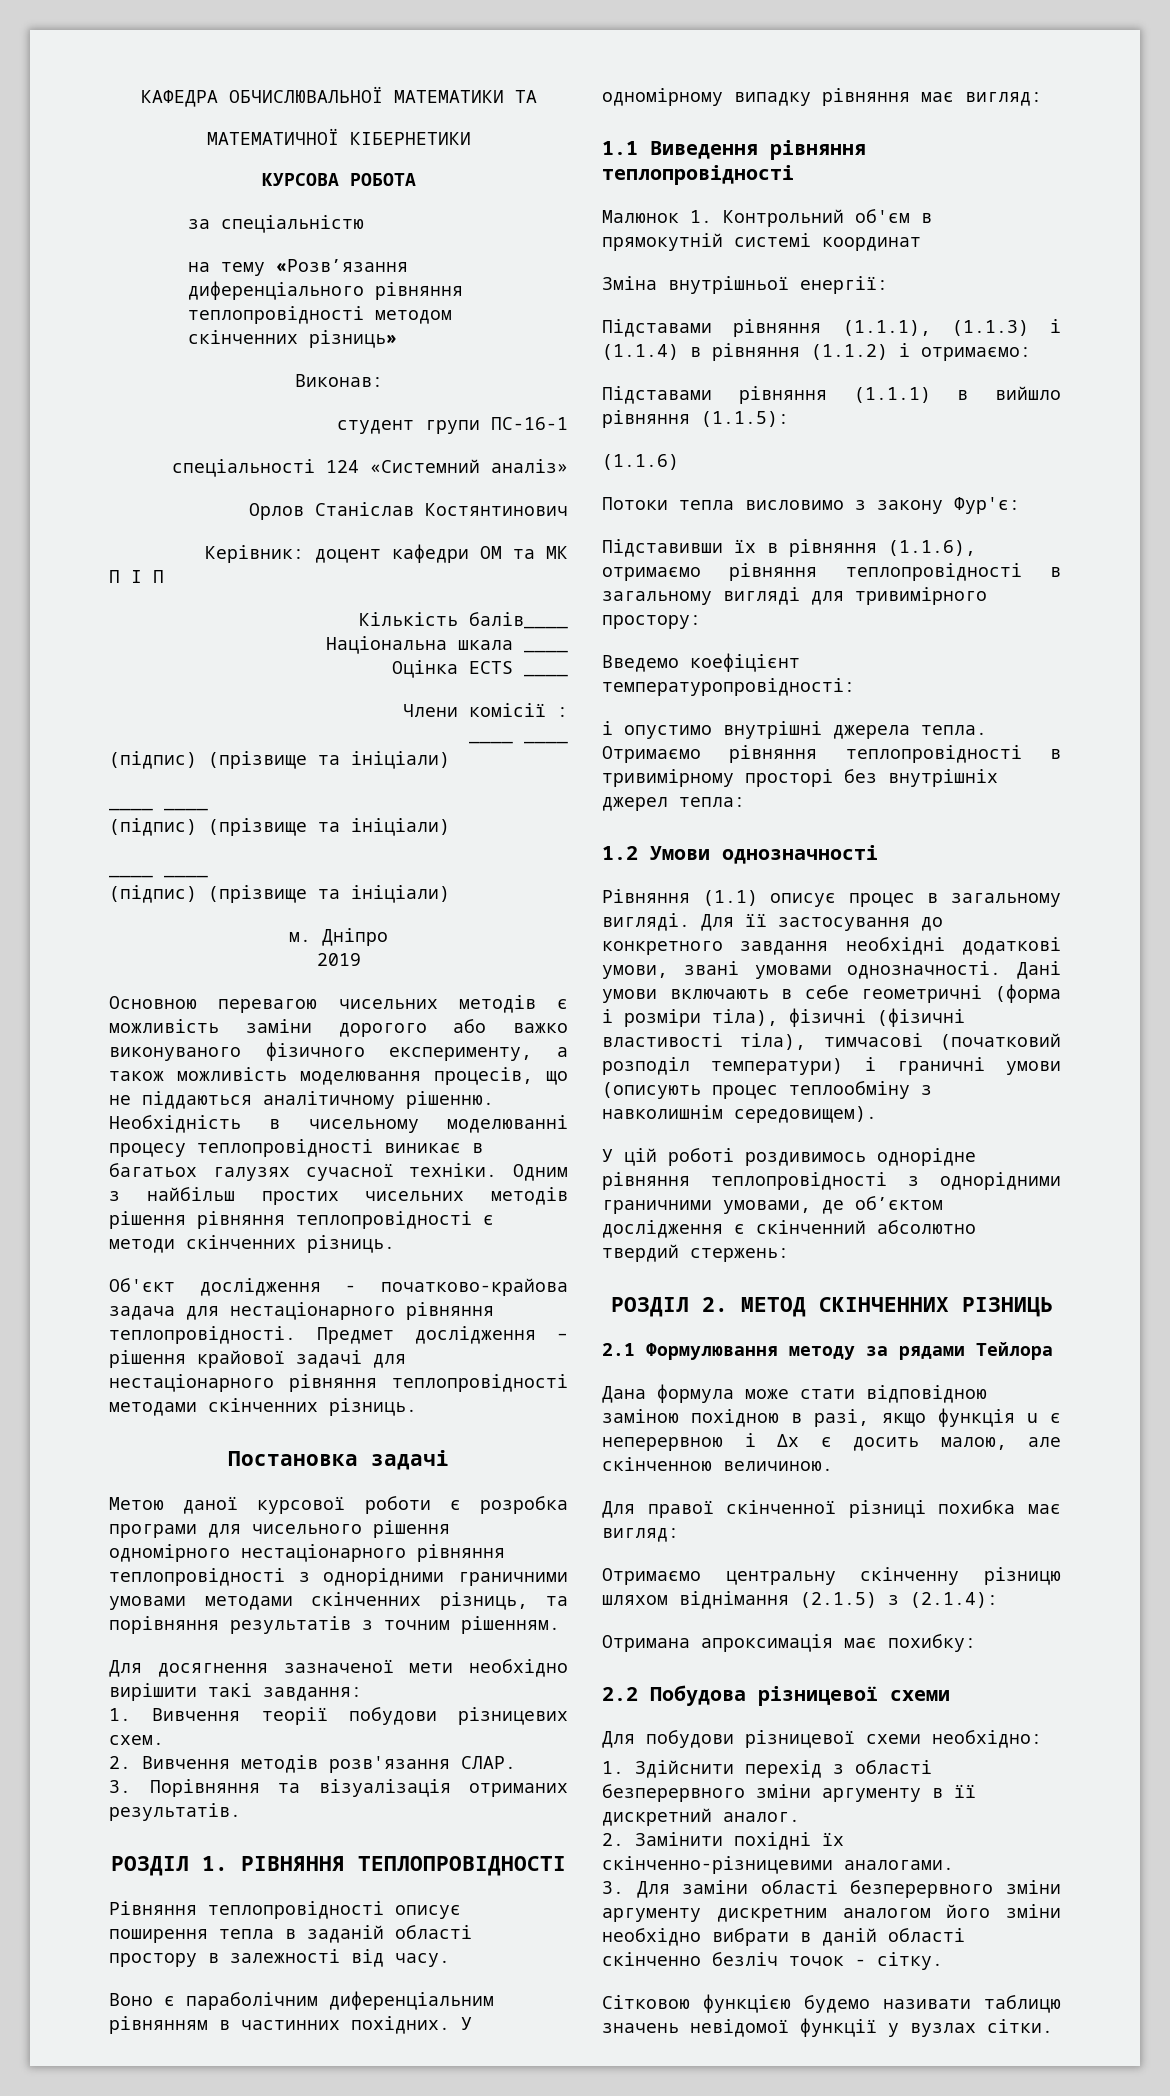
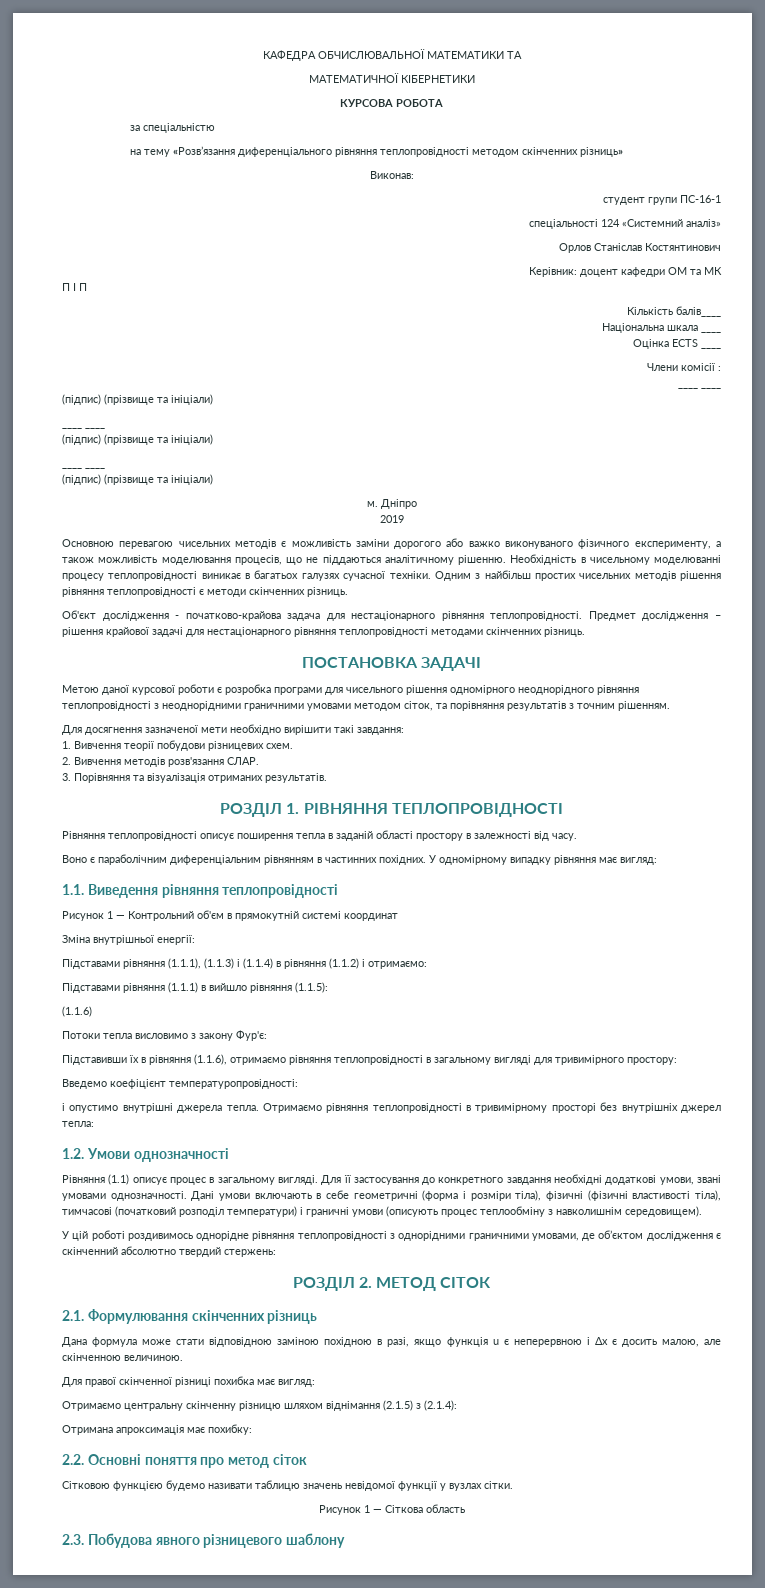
[228,1450,449,1470] Постановка задачі -> [301,657,482,671] ПОСТАНОВКА ЗАДАЧІ
[241,1544,505,1562] [109,1568,445,1586] нестаціонарного рівняння теплопровідності з однорідними -> [518,685,639,695] [62,701,241,711] неоднорідного рівняння теплопровідності з неоднорідними
[204,1592,528,1610] методами скінченних різниць, -> [354,701,433,711] методом сіток,
[602,141,638,155] 1.1 -> [62,884,84,895] 1.1.
[602,210,712,223] Малюнок 1. -> [62,911,125,921] Рисунок 1 —
[602,846,638,860] 1.2 -> [62,1148,84,1159] 1.2.
[818,1297,1053,1317] [602,1342,1053,1360] СКІНЧЕННИХ РІЗНИЦЬ // 2.1 Формулювання методу за рядами Тейлора -> [440,1277,492,1288] [62,1309,318,1324] СІТОК // 2.1. Формулювання скінченних різниць
[602,1685,950,1706] [602,1730,1042,1748] [602,1760,932,1778] [602,1784,976,1802] [602,1808,800,1826] [602,1832,844,1850] [602,1856,954,1874] [602,1880,1061,1898] [602,1904,1061,1922] [602,1928,965,1946] [602,1952,943,1970] 2.2 Побудова різницевої схеми // Для побудови різницевої схеми необхідно: // 1. Здійснити перехід з області безперервного зміни аргументу в її дискретний аналог. // 2. Замінити похідні їх скінченно-різницевими аналогами. // 3. Для заміни області безперервного зміни аргументу дискретним аналогом його зміни необхідно вибрати в даній області скінченно безліч точок - сітку. -> [62,1454,307,1468] 2.2. Основні поняття про метод сіток
(1053, 2026) none -> [318,1504,465,1515] [62,1533,346,1548] // Рисунок 1 — Сіткова область // 2.3. Побудова явного різницевого шаблону

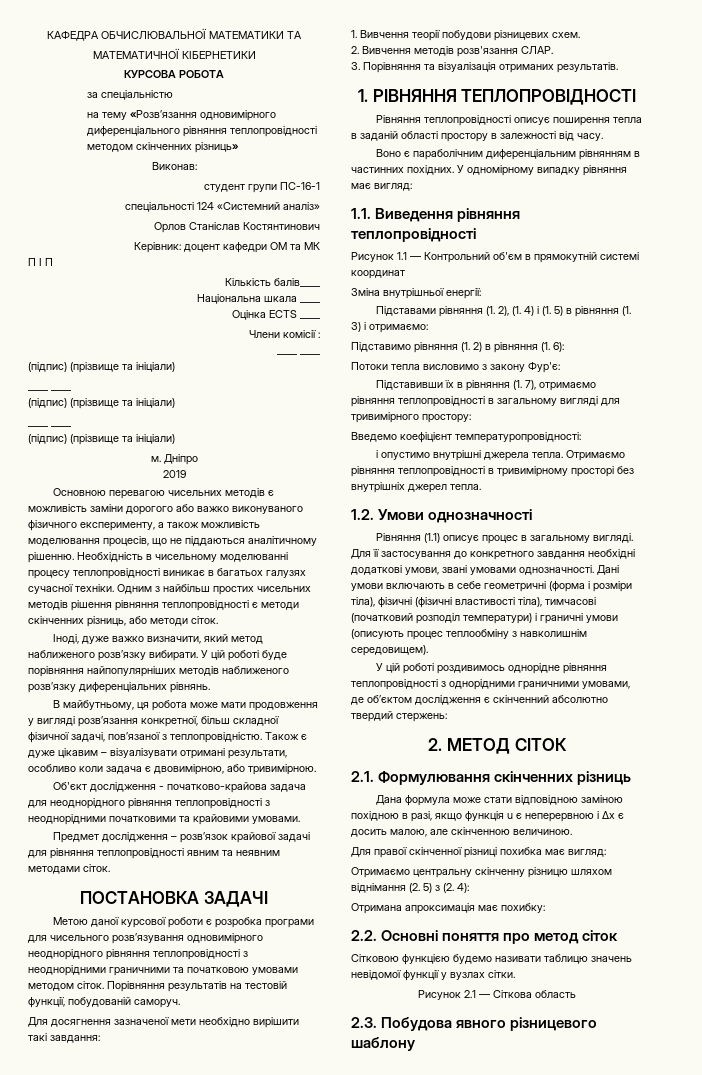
(235, 150) none -> [199,110,276,121] одновимірного
[307,587,348,597] різниць. -> [87,616,218,627] [53,634,264,644] [28,650,287,661] [28,666,289,677] [28,682,210,693] [53,700,319,711] [28,716,279,727] [28,732,307,743] [28,748,287,759] [28,764,316,775] різниць, або методи сіток. // Іноді, дуже важко визначити, який метод наближеного розв’язку вибирати. У цій роботі буде порівняння найпопулярніших методів наближеного розв’язку диференціальних рівнянь. // В майбутньому, ця робота може мати продовження у вигляді розв’язання конкретної, більш складної фізичної задачі, пов’язаної з теплопровідністю. Також є дуже цікавим – візуалізувати отримані результати, особливо коли задача є двовимірною, або тривимірною.
[351,611,583,621] нестаціонарного рівняння теплопровідності. -> [50,798,270,809] [28,814,300,825] неоднорідного рівняння теплопровідності з неоднорідними початковими та крайовими умовами. //
[62,627,103,637] рішення -> [180,832,229,843] розв’язок
[207,627,585,637] нестаціонарного рівняння теплопровідності методами скінченних різниць. -> [50,848,280,859] [28,864,110,874] рівняння теплопровідності явним та неявним методами сіток.
[406,685,515,695] рішення одномірного -> [112,933,263,944] розв’язування одновимірного
[307,701,670,711] умовами методом сіток, та порівняння результатів з точним рішенням. -> [173,967,298,975] [28,981,287,992] [28,997,180,1008] та початковою умовами методом сіток. Порівняння результатів на тестовій функції, побудованій саморуч.
[220,803,283,817] РОЗДІЛ -> (618, 67) none
[107,911,113,919] 1 -> [397,252,407,260] 1.1
[168,958,427,969] [62,982,328,993] [62,1006,92,1017] (1.1.1), (1.1.3) і (1.1.4) в рівняння (1.1.2) і отримаємо: // Підставами рівняння (1.1.1) в вийшло рівняння (1.1.5): // (1.1.6) -> [486,306,632,317] [351,322,428,333] [351,342,564,353] (1. 2), (1. 4) і (1. 5) в рівняння (1. 3) і отримаємо: // Підставимо рівняння (1. 2) в рівняння (1. 6):
[194,1054,227,1065] (1.1.6), -> [513,380,537,390] (1. 7),
[62,1121,94,1127] тепла: -> [450,484,481,490] тепла.
[292,1277,355,1291] РОЗДІЛ -> (447, 717) none
[383,1400,457,1411] (2.1.5) з (2.1.4): -> [409,883,469,893] (2. 5) з (2. 4):
[363,1505,370,1513] 1 -> [464,990,476,998] 2.1

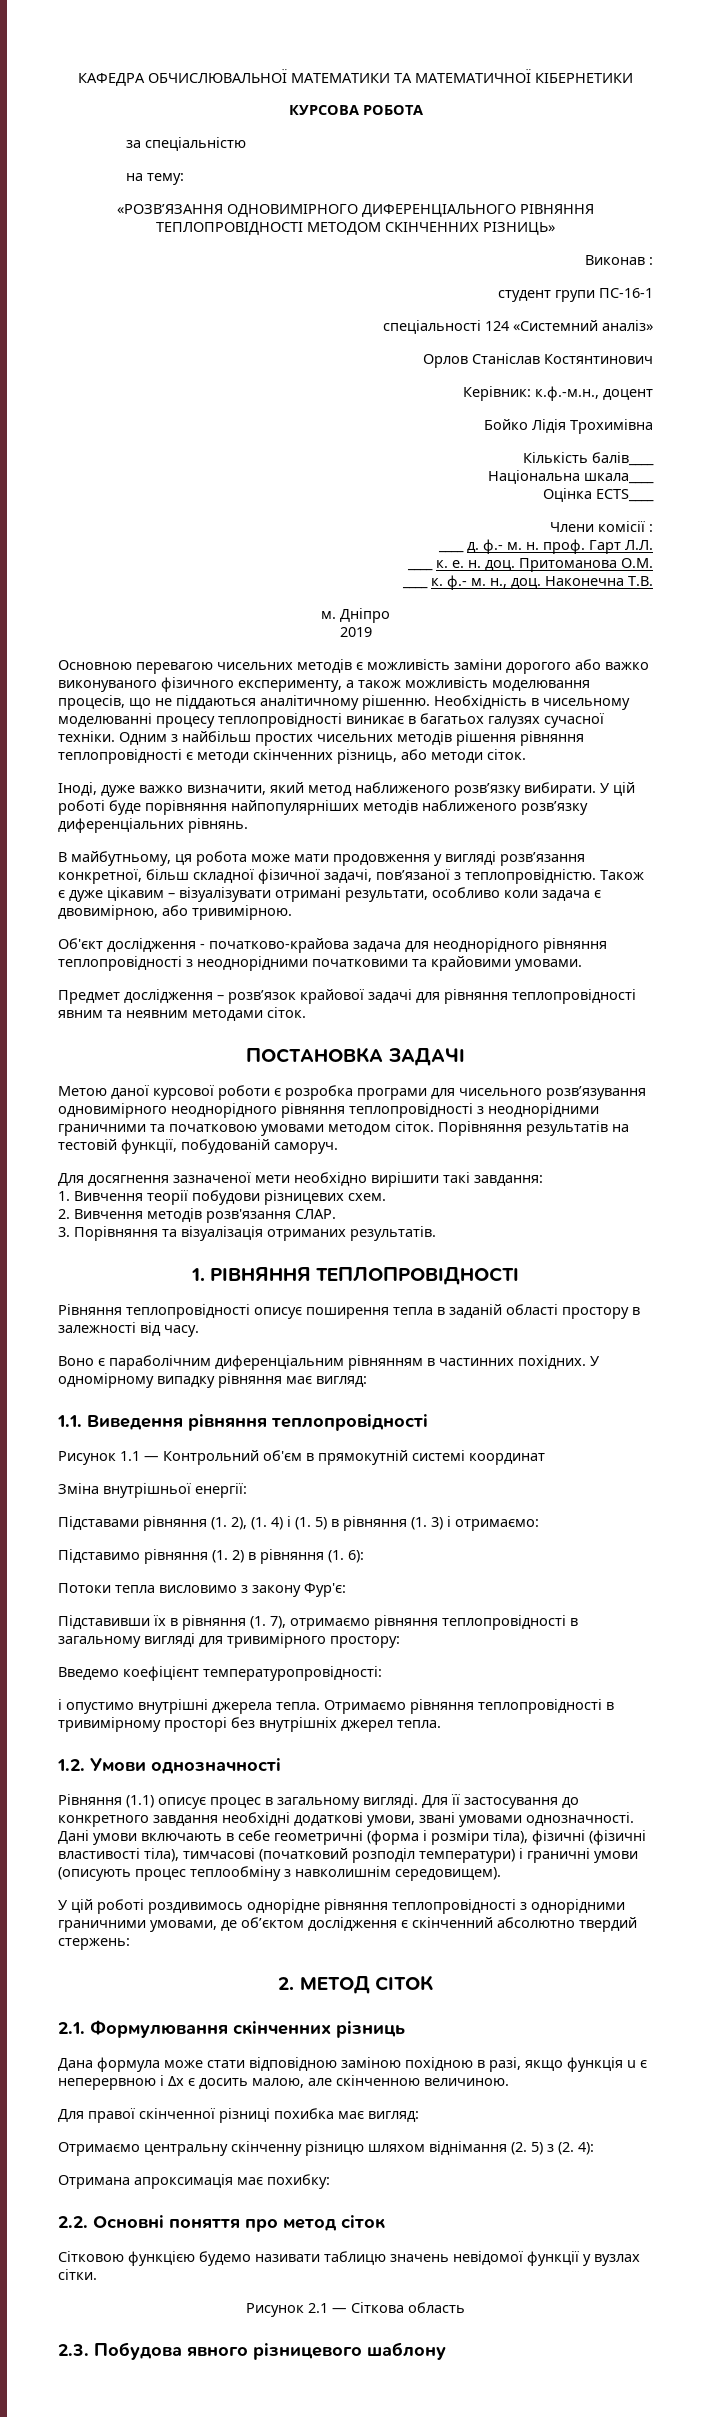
(302, 35) // -> (412, 78) none
[101,110,276,121] [86,126,317,137] [86,142,239,153] [151,162,197,170] тему «Розв’язання одновимірного диференціального рівняння теплопровідності методом скінченних різниць» // Виконав: -> [147,173,185,185] [117,204,594,217] [156,222,555,235] [585,255,653,265] тему: // «РОЗВ’ЯЗАННЯ ОДНОВИМІРНОГО ДИФЕРЕНЦІАЛЬНОГО РІВНЯННЯ ТЕПЛОПРОВІДНОСТІ МЕТОДОМ СКІНЧЕННИХ РІЗНИЦЬ» // Виконав :
(181, 247) none -> [535,386,599,401] к.ф.-м.н.,
[223,242,320,253] [28,258,53,266] кафедри ОМ та МК // П І П -> [484,419,653,434] // Бойко Лідія Трохимівна
[264,296,297,302] [300,302,320,303] шкала ____ -> [584,473,654,484] шкала____
[269,310,297,318] [300,318,320,319] ECTS ____ -> [596,489,654,502] ECTS____
[300,354,320,355] [28,362,175,373] [28,390,71,391] [28,398,175,409] [28,426,71,427] [28,434,175,445] ____ // (підпис) (прізвище та ініціали) // ____ ____ // (підпис) (прізвище та ініціали) // ____ ____ // (підпис) (прізвище та ініціали) -> [467,539,653,554] [407,568,433,571] [436,558,653,572] [402,586,428,589] [431,575,653,590] д. ф.- м. н. проф. Гарт Л.Л. // ____ к. e. н. доц. Притоманова О.М. // ____ к. ф.- м. н., доц. Наконечна Т.В.

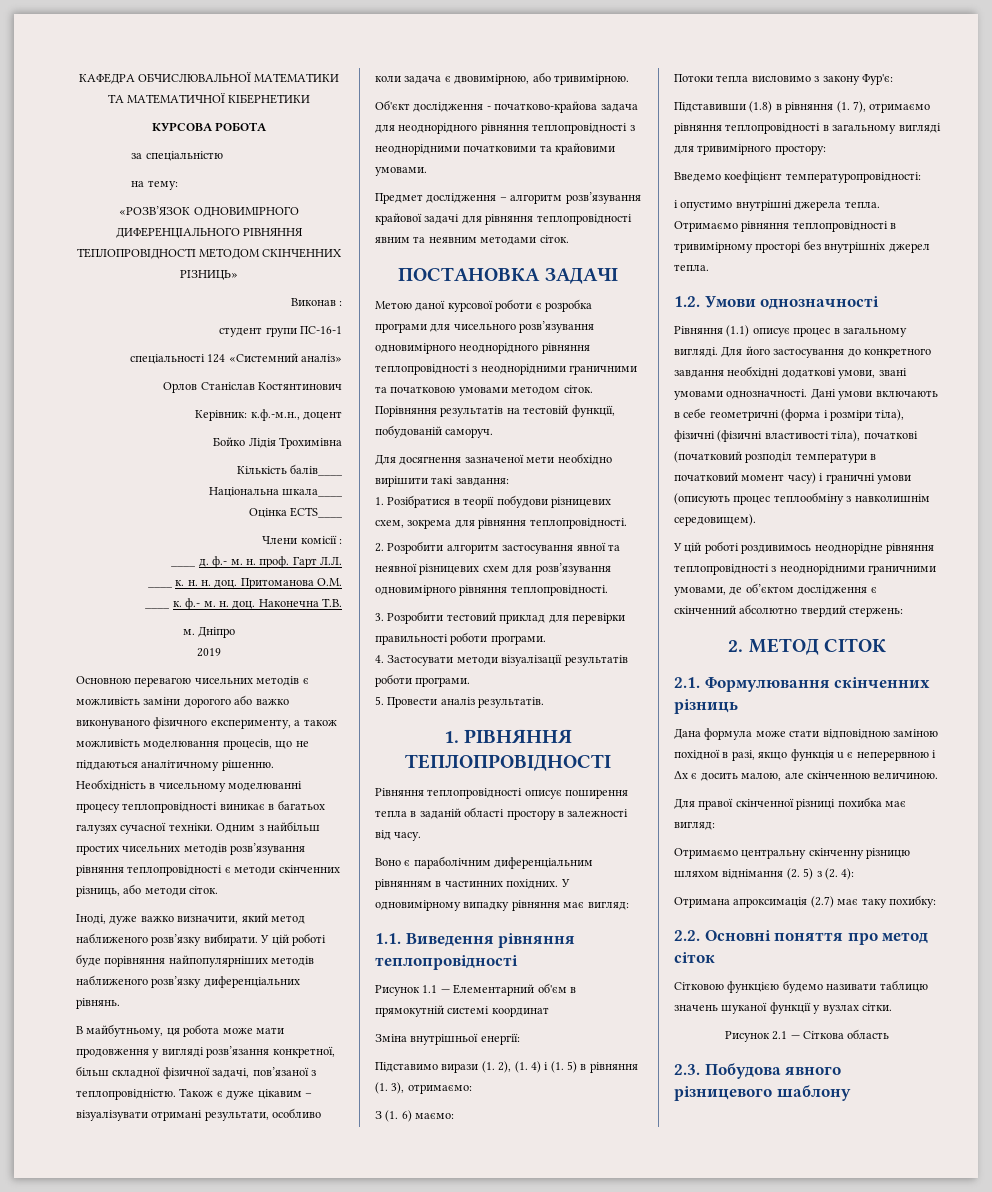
[117,204,223,214] «РОЗВ’ЯЗАННЯ -> [119,206,191,215] «РОЗВ’ЯЗОК
[452,560,464,568] e. -> [187,580,198,586] н.
[490,578,507,588] н., -> [218,601,229,607] н.
[456,731,516,746] рішення -> [230,843,306,855] розв’язування
[228,990,296,1004] розв’язок -> [510,192,641,204] алгоритм розв’язування
[74,1191,143,1201] Вивчення -> [387,495,460,508] Розібратися в
[348,1193,386,1201] [58,1208,336,1223] [58,1226,346,1241] схем. // 2. Вивчення методів розв'язання СЛАР. // 3. Порівняння та візуалізація отриманих -> [375,518,627,529] [375,541,620,554] [375,563,611,575] [375,585,608,596] [375,611,625,624] [375,632,546,645] [375,654,628,666] [375,674,471,687] [375,696,475,708] схем, зокрема для рівняння теплопровідності. // 2. Розробити алгоритм застосування явної та неявної різницевих схем для розв’язування одновимірного рівняння теплопровідності. // 3. Розробити тестовий приклад для перевірки правильності роботи програми. // 4. Застосувати методи візуалізації результатів роботи програми. // 5. Провести аналіз
[58,1373,154,1388] одномірному -> [375,900,461,911] одновимірному
[163,1450,259,1465] Контрольний -> [453,984,535,996] Елементарний
[58,1516,207,1531] Підставами рівняння -> [375,1062,479,1073] Підставимо вирази
[431,1516,451,1530] 3) і -> [391,1082,405,1094] 3),
[58,1549,364,1564] Підставимо рівняння (1. 2) в рівняння (1. 6): -> [375,1110,455,1122] З (1. 6) маємо:
[153,1615,166,1626] їх -> [749,101,773,113] (1.8)
[451,1794,460,1805] її -> [745,346,770,355] його
[183,1848,255,1859] тимчасові -> [863,431,918,439] початкові
[419,1849,515,1863] температури) -> [795,453,877,463] [674,472,816,484] температури в початковий момент часу)
[247,1899,625,1914] однорідне рівняння теплопровідності з однорідними -> [814,543,934,554] [674,564,865,575] неоднорідне рівняння теплопровідності з неоднорідними
[405,2057,473,2071] похідною -> [674,749,720,760] похідної
[237,2177,263,2185] має -> [810,896,887,908] (2.7) має таку
[453,2251,523,2265] невідомої -> [721,1002,768,1014] шуканої

